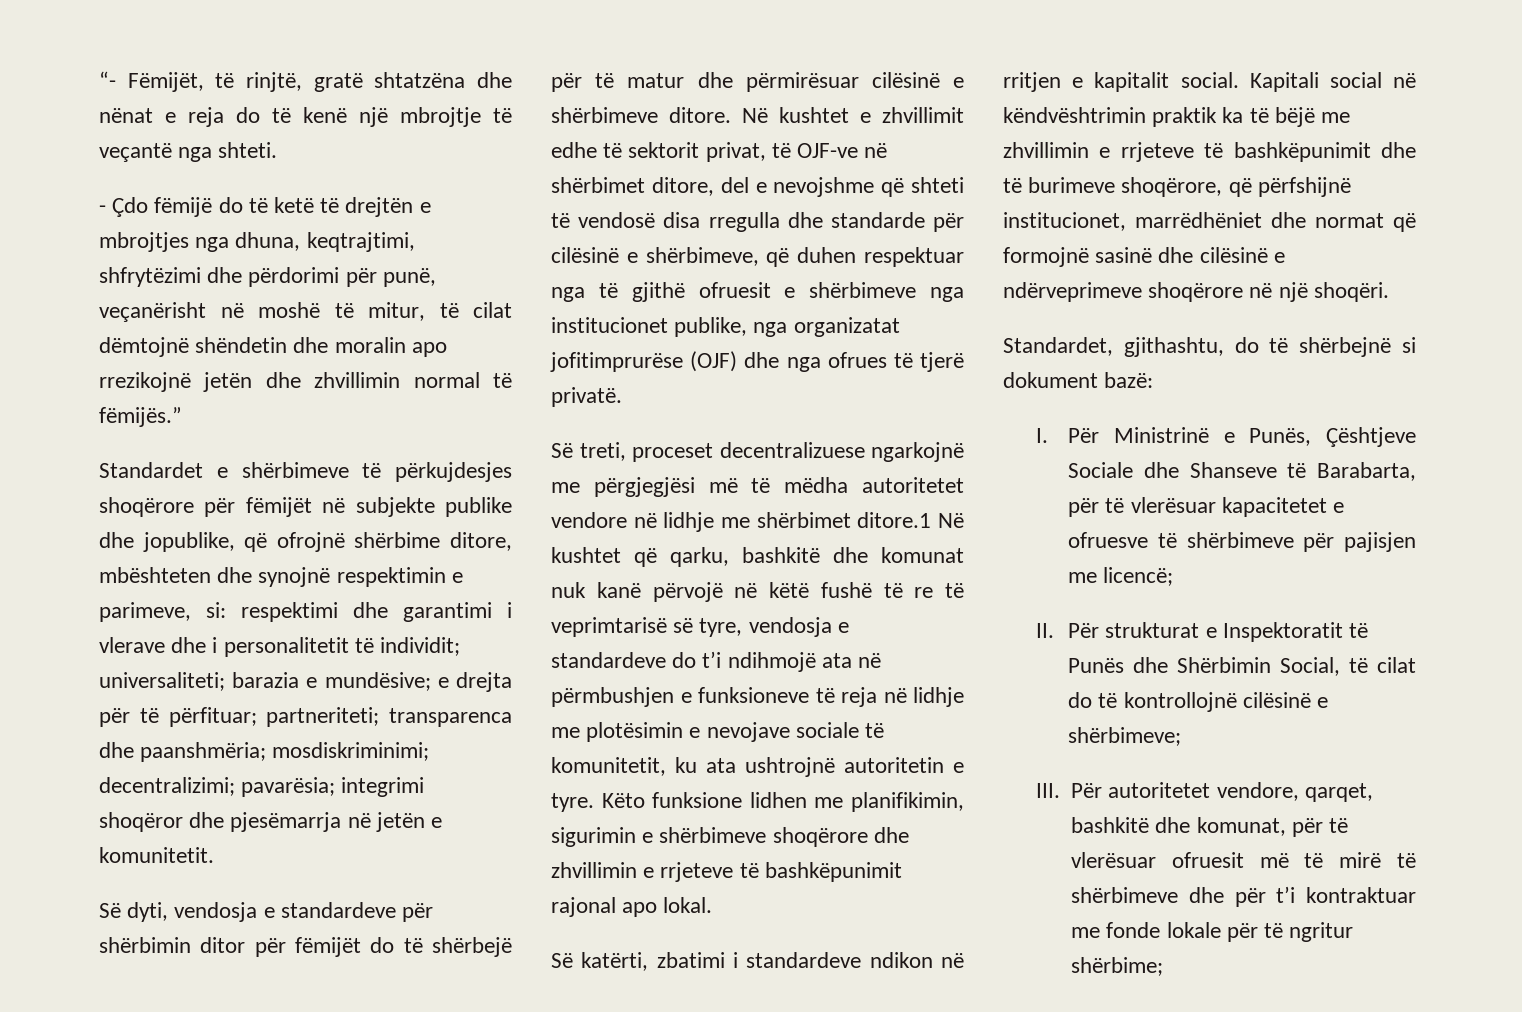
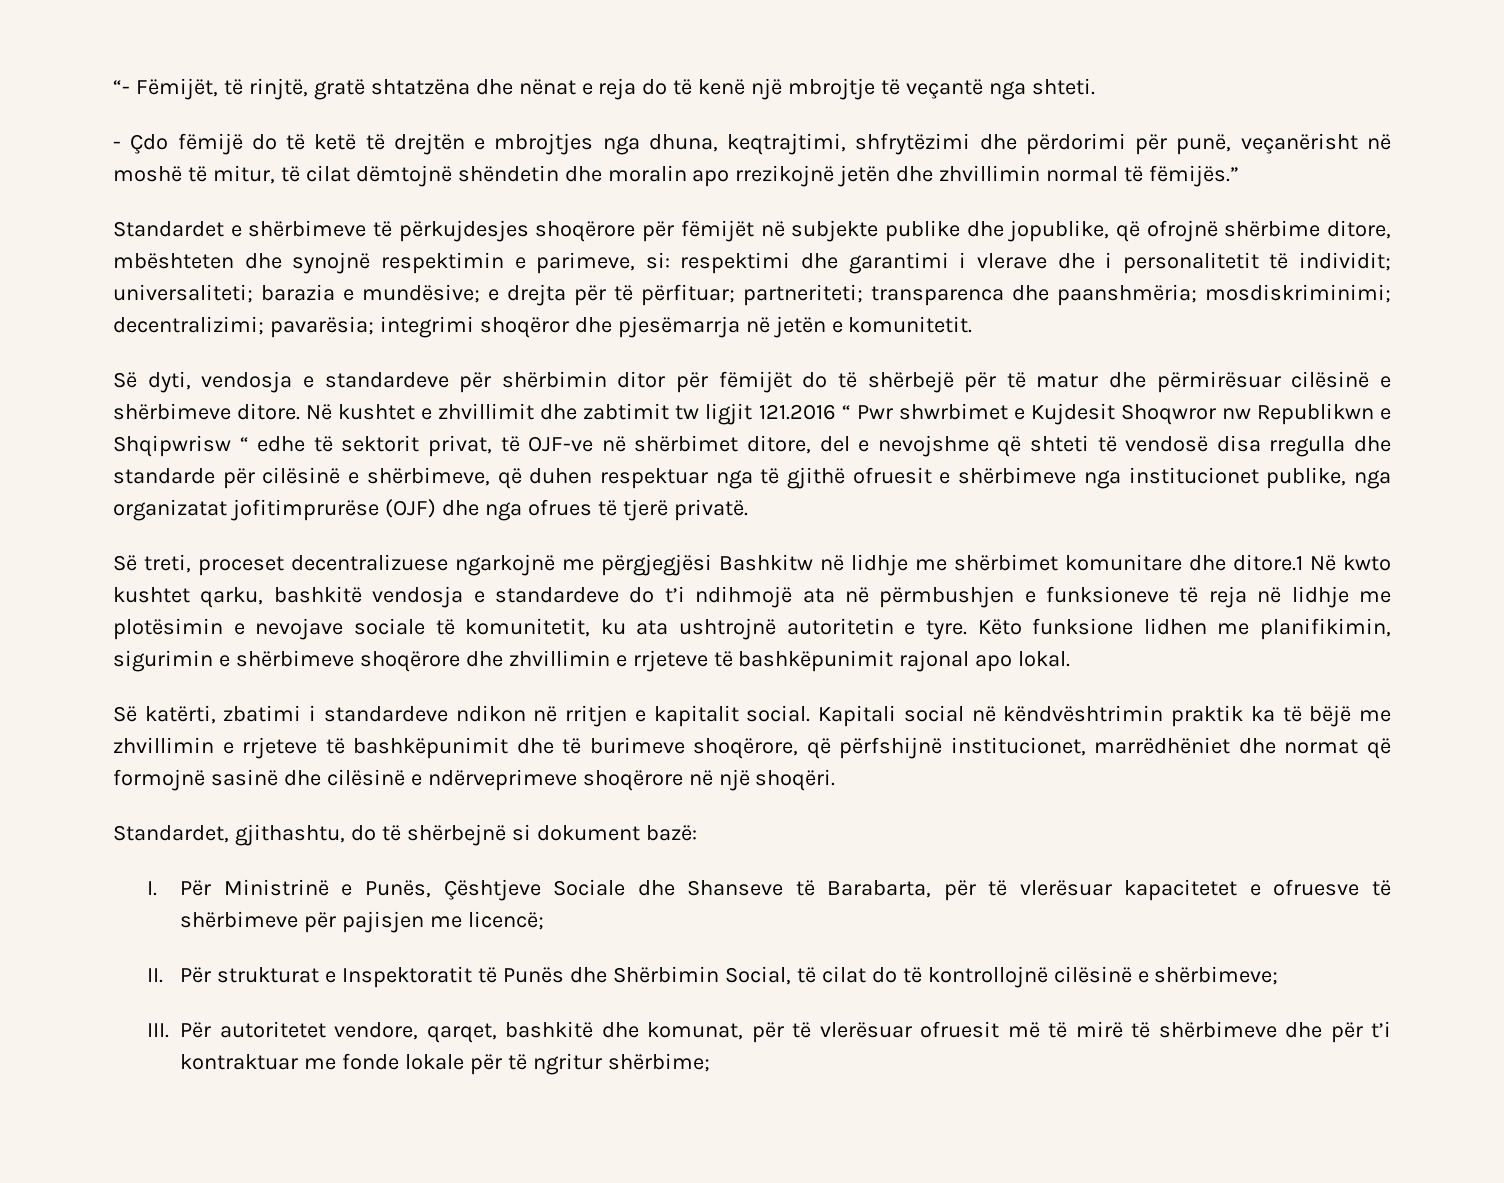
(964, 115) none -> [540,403,1392,425] [113,435,249,457] dhe zabtimit tw ligjit 121.2016 “ Pwr shwrbimet e Kujdesit Shoqwror nw Republikwn e Shqipwrisw “
[708,477,964,493] [551,512,964,532] [551,547,964,567] [551,582,964,602] [551,617,743,637] më të mëdha autoritetet vendore në lidhje me shërbimet ditore.1 Në kushtet që qarku, bashkitë dhe komunat nuk kanë përvojë në këtë fushë të re të veprimtarisë së tyre, -> [719,554,1391,576] [113,586,362,608] Bashkitw në lidhje me shërbimet komunitare dhe ditore.1 Në kwto kushtet qarku, bashkitë

